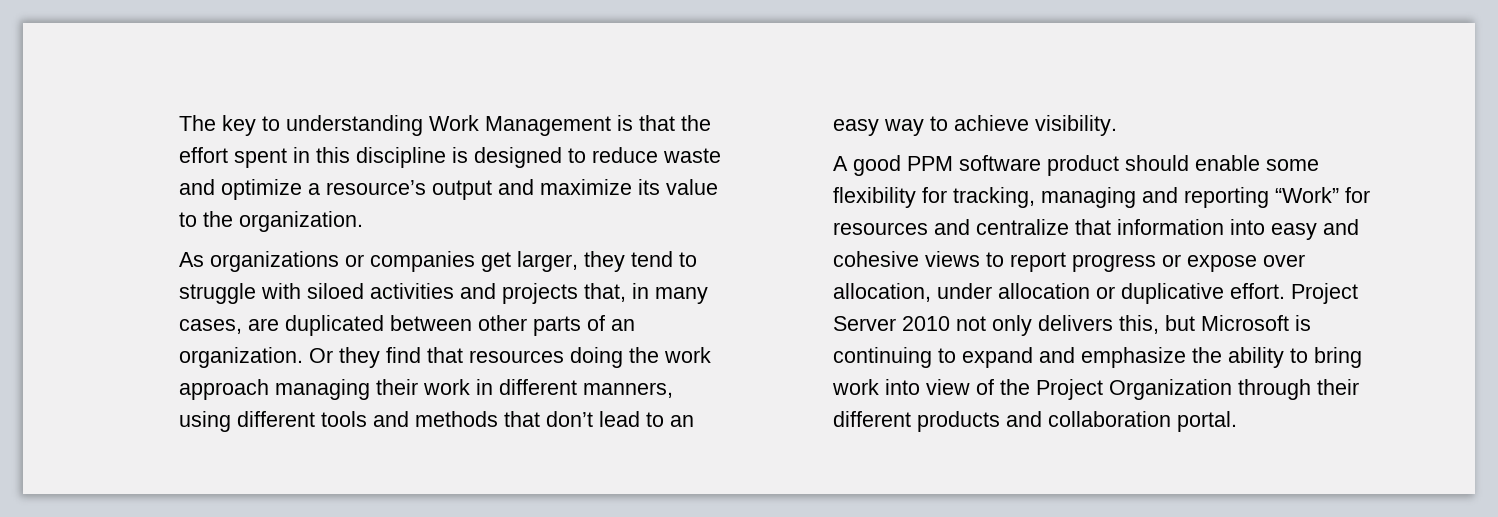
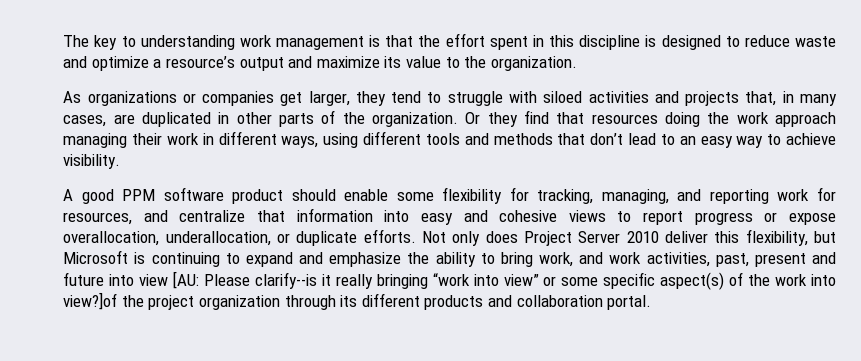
[428,115,611,136] Work Management -> [239,35,364,50] work management
[389,315,472,331] between -> [218,112,230,124] in
[610,319,635,331] an -> [342,112,365,124] the
[582,382,673,398] manners, -> [281,136,319,148] ways,
[1040,187,1136,208] managing -> [601,189,669,204] managing,
[1274,187,1370,203] [832,222,928,235] “Work” for resources -> [777,187,836,201] [63,212,133,225] work for resources,
[1262,254,1305,267] [832,283,1358,304] [832,315,1159,336] over allocation, under allocation or duplicative effort. Project Server 2010 not only delivers this, -> [63,229,808,246] overallocation, underallocation, or duplicate efforts. Not only does Project Server 2010 deliver this flexibility,
[831,379,1359,400] work into view of the Project Organization through their -> [539,252,837,267] [63,271,836,290] [63,292,358,310] work, and work activities, past, present and future into view [AU: Please clarify--is it really bringing “work into view” or some specific aspect(s) of the work into view?]of the project organization through its

